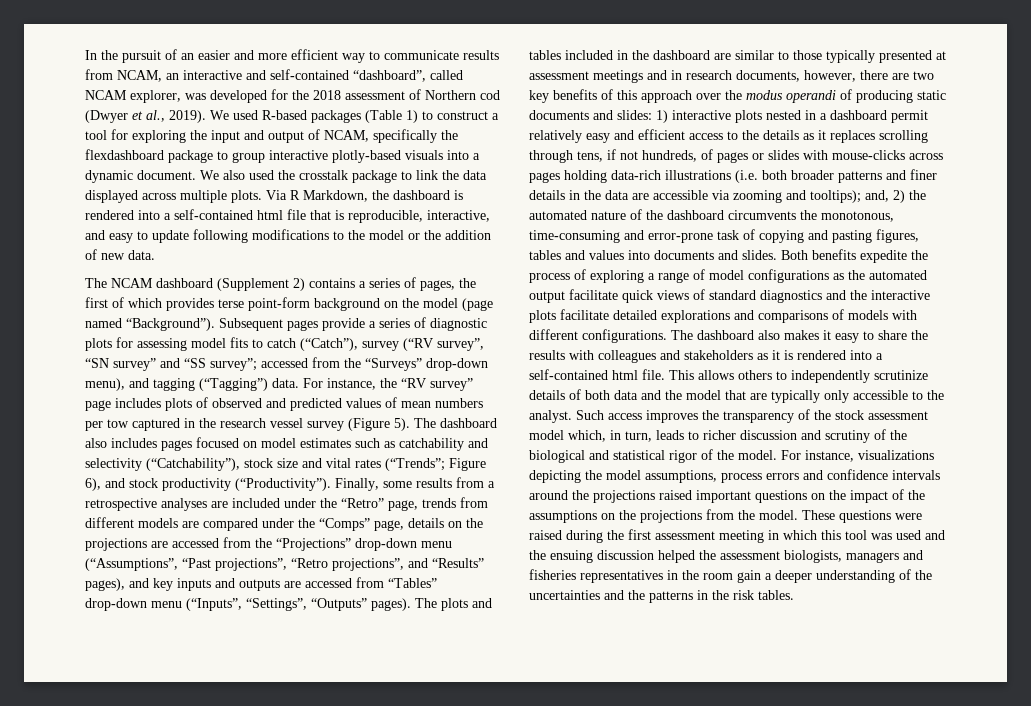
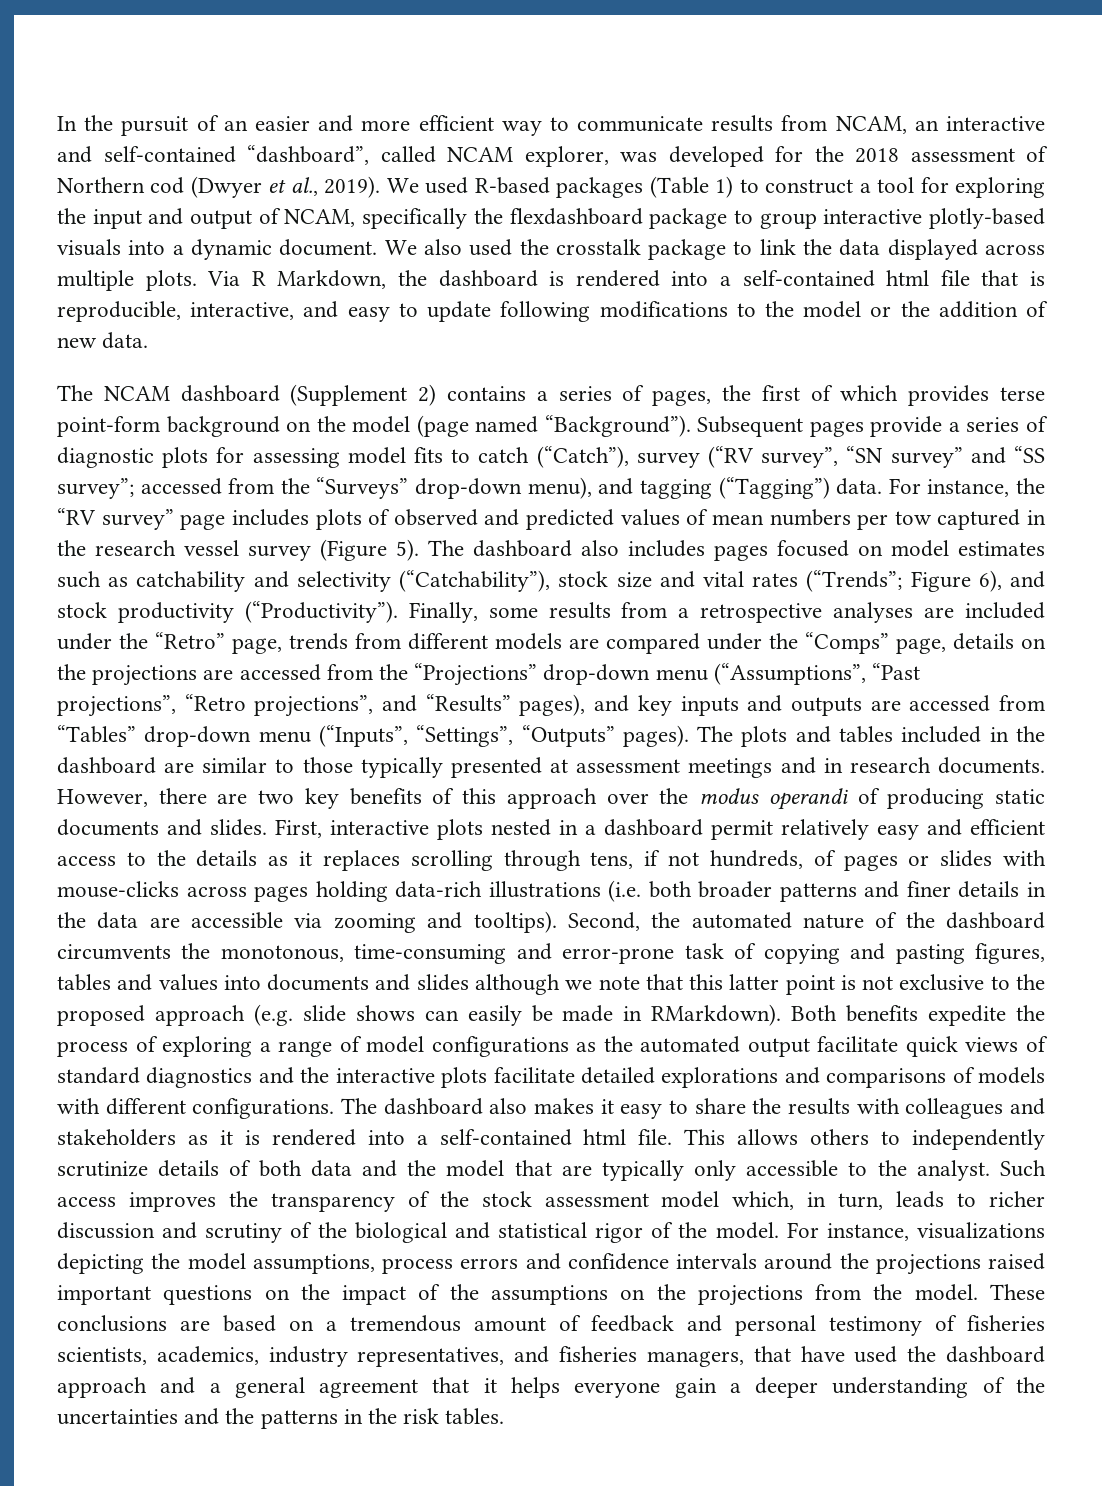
[736,70,856,82] documents, however, -> [938,757,1045,774] [57,789,148,807] documents. However,
[617,110,668,123] slides: 1) -> [210,819,322,838] slides. First,
[810,190,905,203] tooltips); and, 2) -> [473,911,640,933] tooltips). Second,
[742,250,777,260] slides. -> [416,974,1046,995] [57,1004,782,1026] slides although we note that this latter point is not exclusive to the proposed approach (e.g. slide shows can easily be made in RMarkdown).
[839,510,922,523] [529,529,945,543] [529,550,923,563] [529,569,733,583] questions were raised during the first assessment meeting in which this tool was used and the ensuing discussion helped the assessment biologists, managers and fisheries representatives in the room -> [57,1315,1045,1336] [57,1346,1045,1367] [57,1377,661,1398] conclusions are based on a tremendous amount of feedback and personal testimony of fisheries scientists, academics, industry representatives, and fisheries managers, that have used the dashboard approach and a general agreement that it helps everyone

